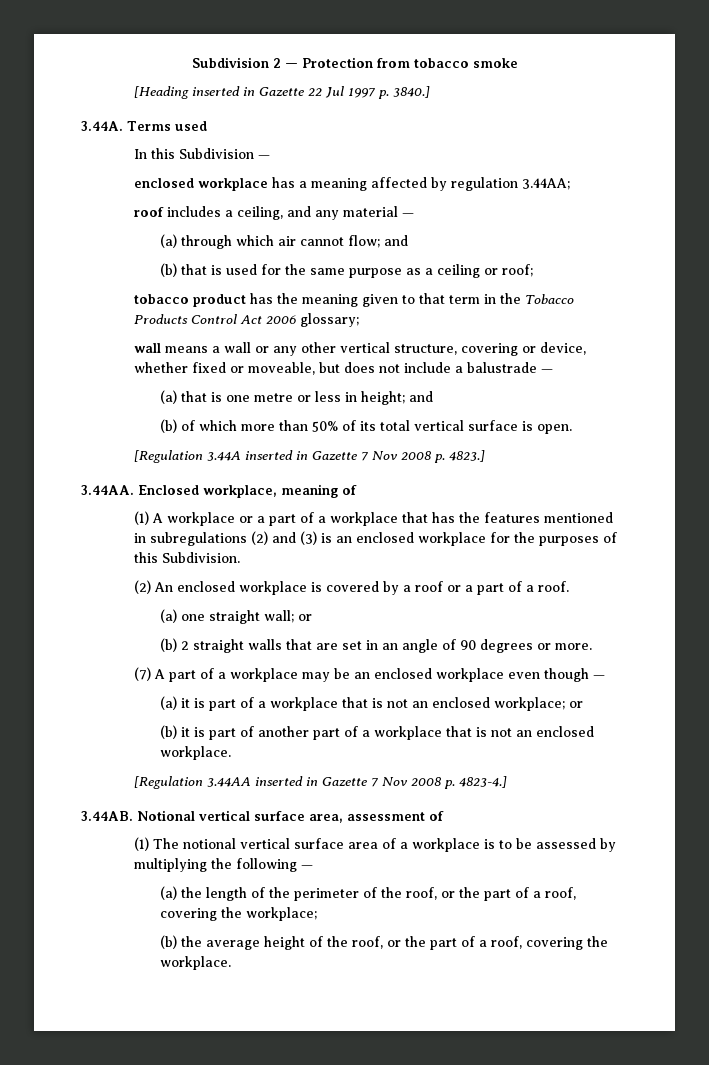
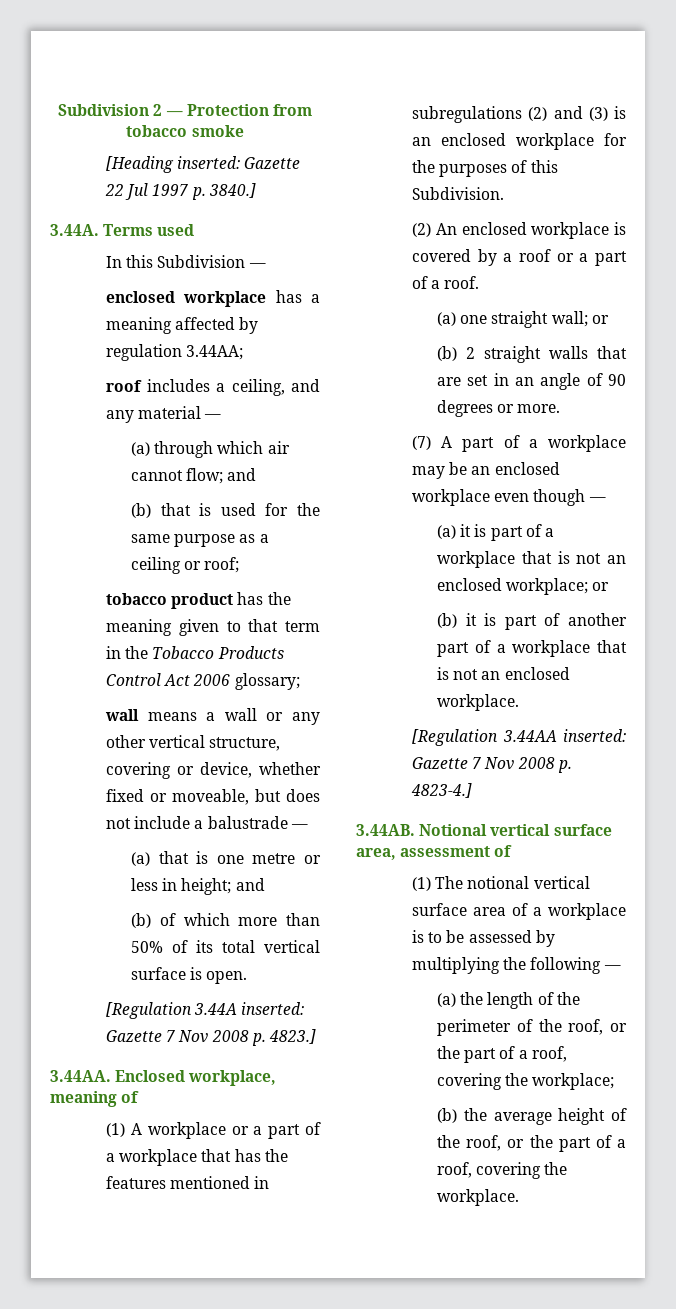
[191,86,255,96] inserted in -> [177,156,241,169] inserted:
[244,450,308,460] inserted in -> [241,1002,305,1015] inserted:
[254,776,318,786] inserted in -> [563,729,626,742] inserted:

